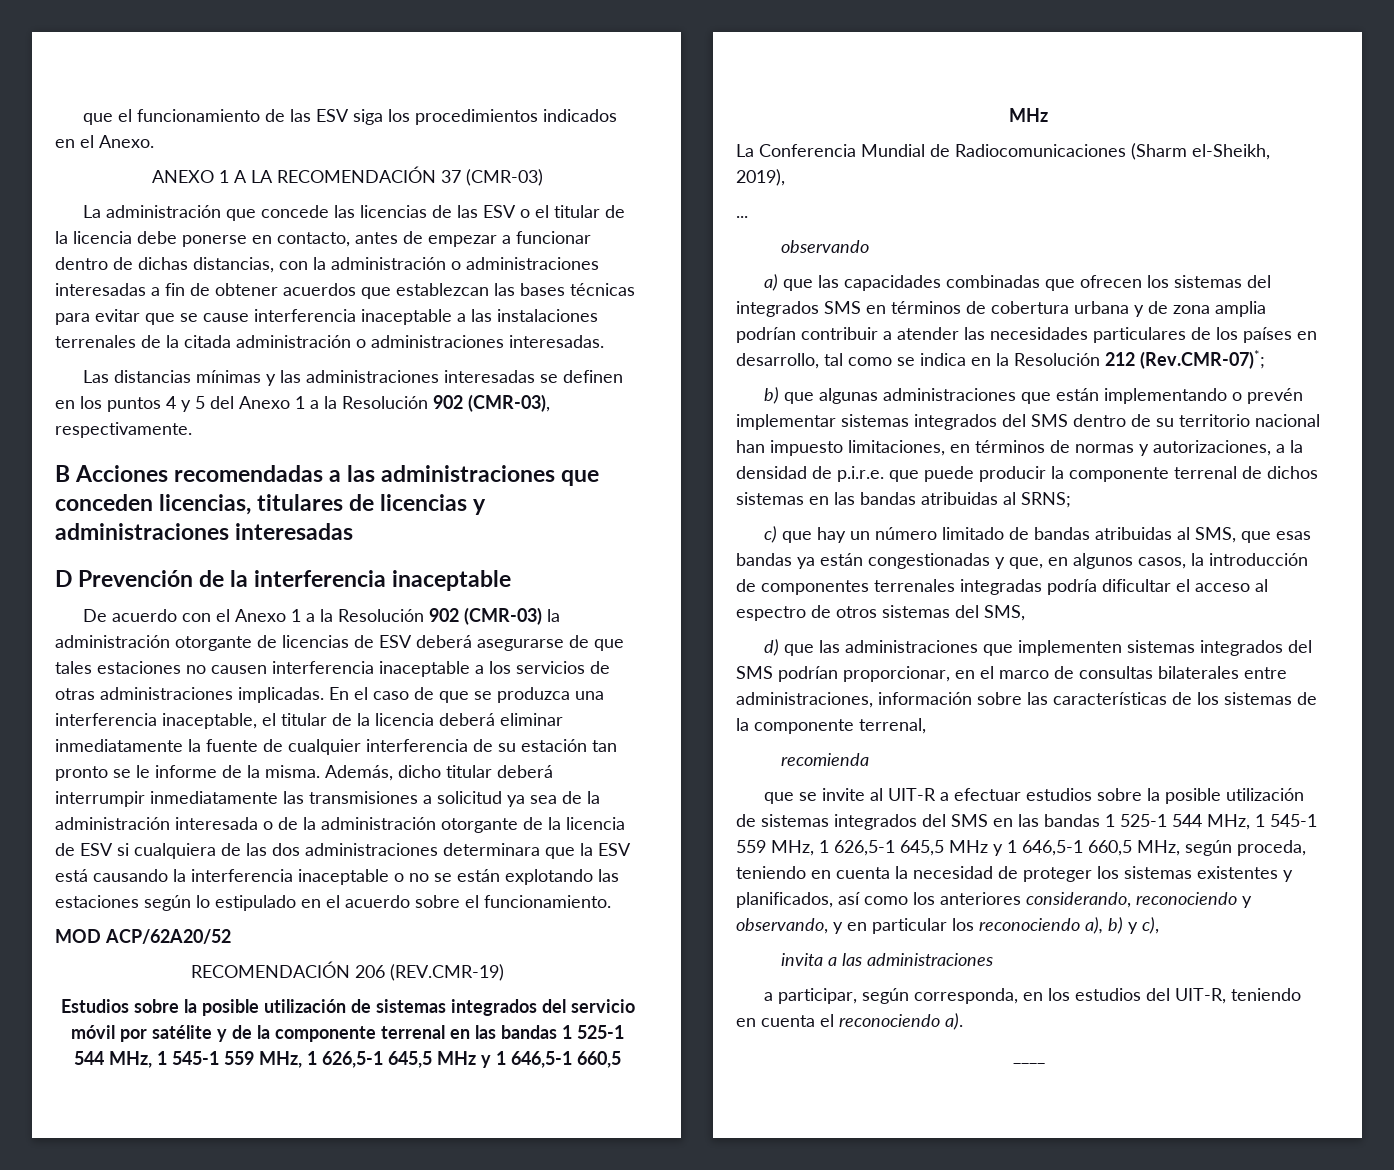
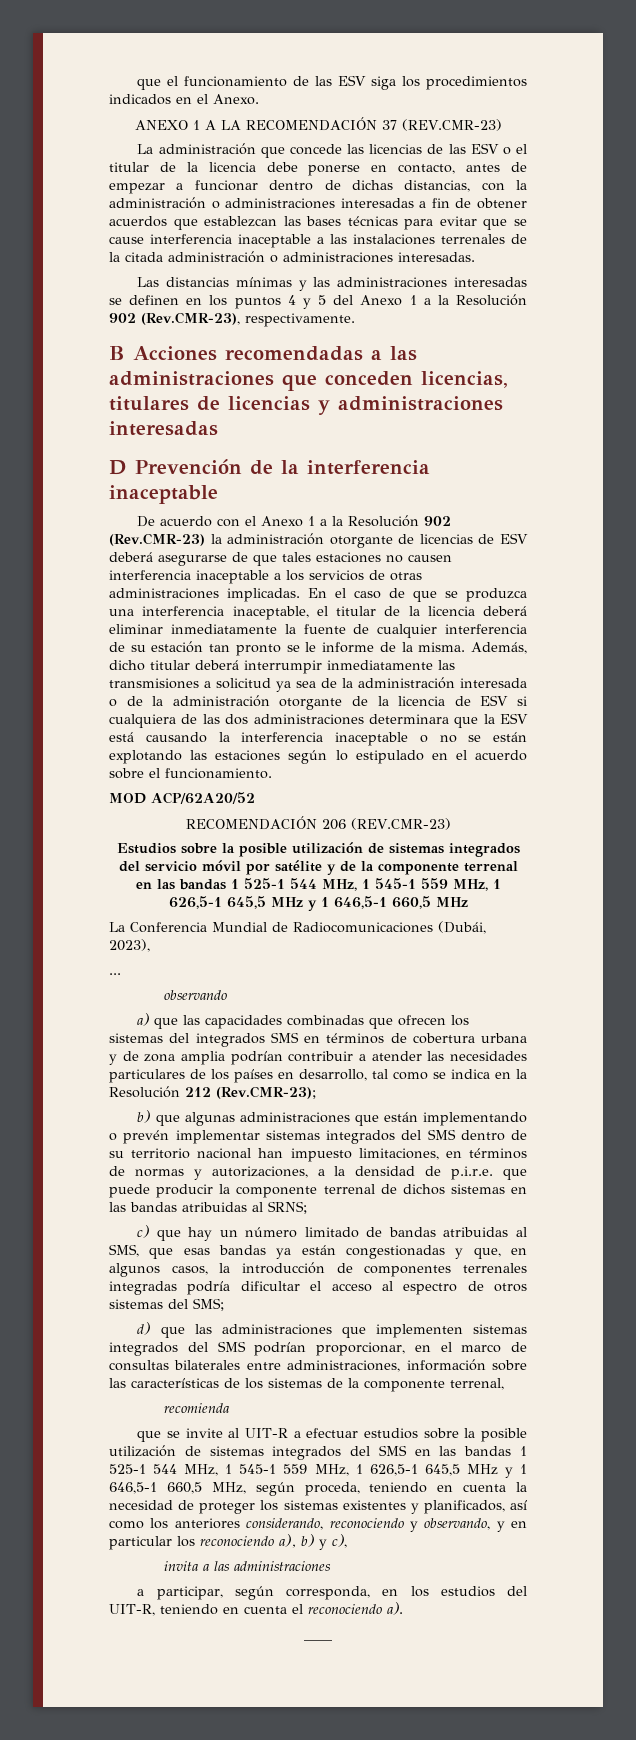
[466,169,543,186] (CMR-03) -> [401,119,502,131] (REV.CMR-23)
[468,394,550,412] (CMR-03), -> [141,312,240,325] (Rev.CMR-23),
[464,607,543,625] (CMR-03) -> [109,533,205,546] (Rev.CMR-23)
[390,964,504,981] (REV.CMR-19) -> [350,818,451,830] (REV.CMR-23)
[1131,143,1270,160] [736,169,785,186] (Sharm el-Sheikh, 2019), -> [438,921,486,934] [109,939,150,952] (Dubái, 2023),
[1140,350,1265,369] (Rev.CMR-07)*; -> [216,1086,316,1099] (Rev.CMR-23);
[984,605,1025,621] SMS, -> [193,1298,224,1311] SMS;

